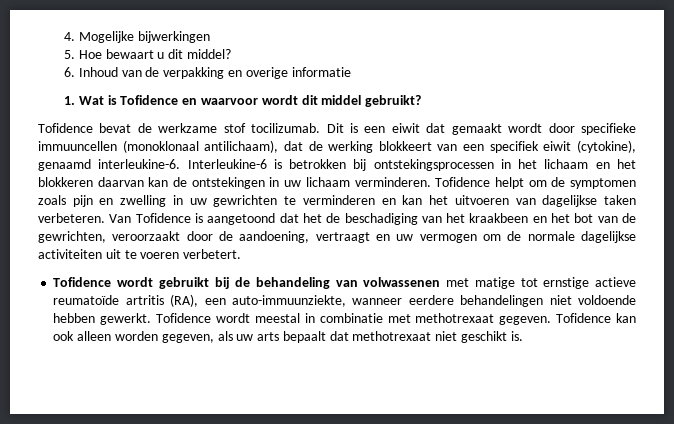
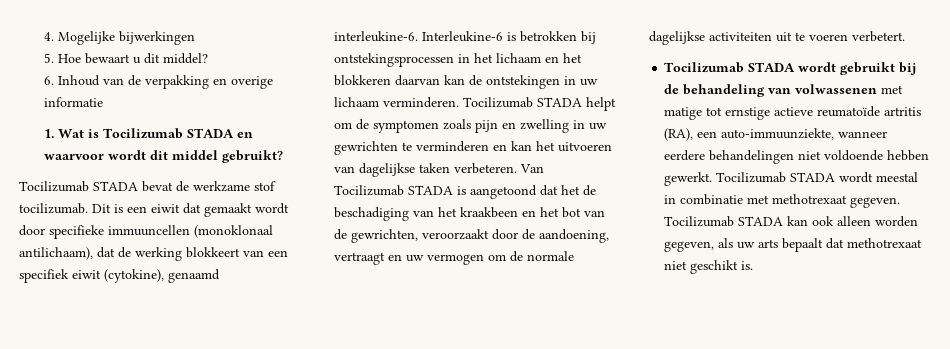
[120,95,179,105] Tofidence -> [103,128,235,139] Tocilizumab STADA
[38,123,93,133] Tofidence -> [19,181,138,192] Tocilizumab STADA
[435,177,491,187] Tofidence -> [463,97,582,108] Tocilizumab STADA
[135,213,191,223] Tofidence -> [334,185,453,196] Tocilizumab STADA
[53,277,112,287] Tofidence -> [664,62,796,73] Tocilizumab STADA
[156,313,212,323] Tofidence -> [716,172,836,183] Tocilizumab STADA
[556,313,612,323] Tofidence -> [664,216,784,227] Tocilizumab STADA

